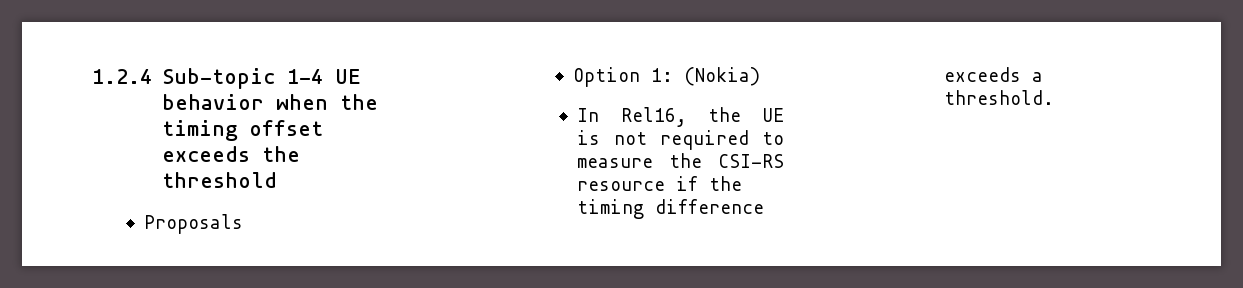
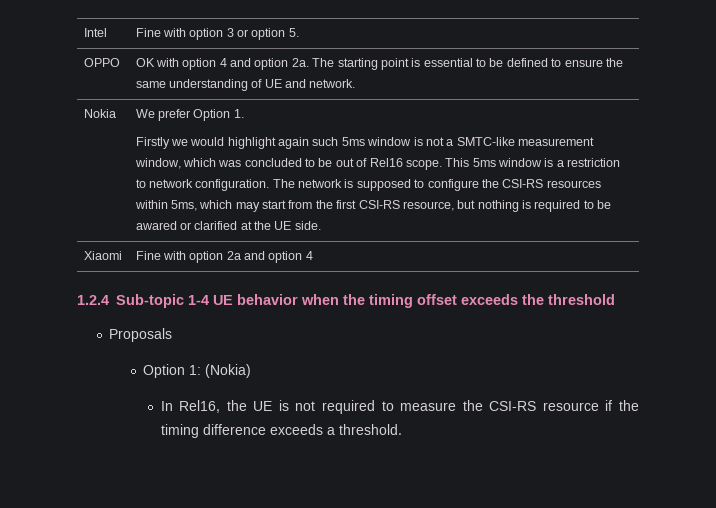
(92, 76) none -> [83,28,107,37] [135,28,299,40] [83,58,120,67] [135,58,623,70] [135,79,356,91] [83,109,116,118] [135,109,244,121] [135,137,595,149] [134,158,621,170] [135,179,601,191] [134,200,612,212] [135,221,321,230] [83,251,122,260] [135,251,313,263] Intel | Fine with option 3 or option 5. // OPPO | OK with option 4 and option 2a. The starting point is essential to be defined to ensure the same understanding of UE and network. // Nokia | We prefer Option 1. // Firstly we would highlight again such 5ms window is not a SMTC-like measurement window, which was concluded to be out of Rel16 scope. This 5ms window is a restriction to network configuration. The network is supposed to configure the CSI-RS resources within 5ms, which may start from the first CSI-RS resource, but nothing is required to be awared or clarified at the UE side. // Xiaomi | Fine with option 2a and option 4 //

